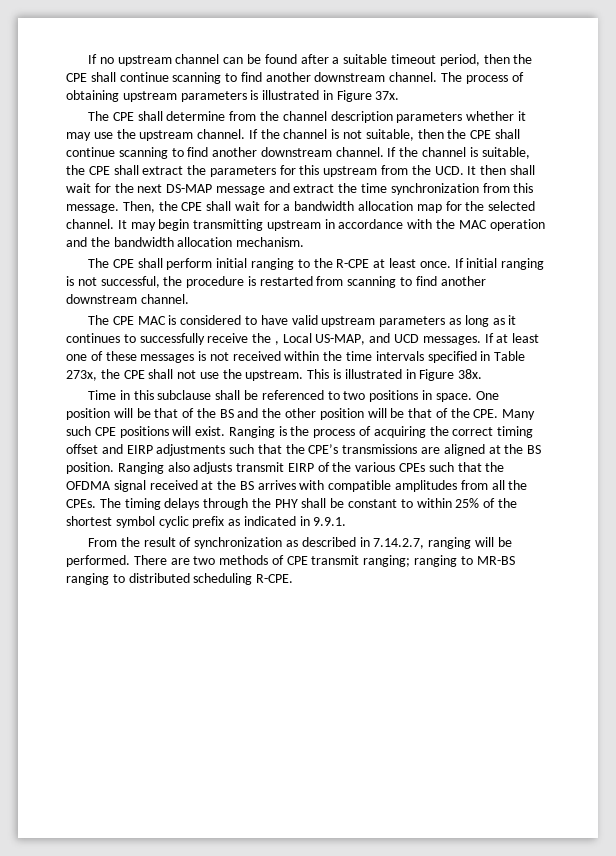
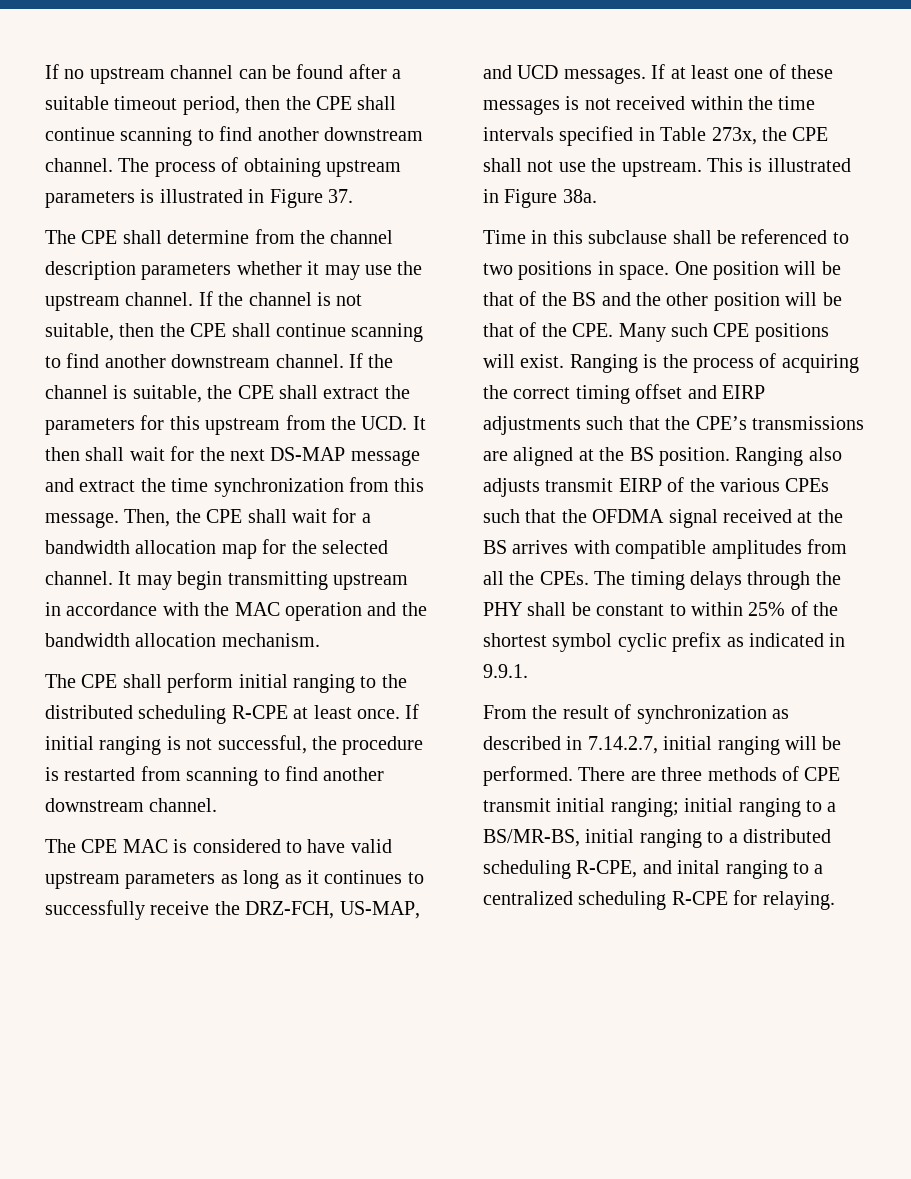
[375,91,400,100] 37x. -> [328,189,353,203] 37.
(333, 263) none -> [45,705,227,724] distributed scheduling
[274,333,312,345] , Local -> [245,901,335,919] DRZ-FCH,
[458,369,483,379] 38x. -> [562,189,597,203] 38a.
(425, 543) none -> [663,736,713,750] initial
[193,556,216,565] two -> [661,767,703,781] three
[363,555,515,567] [66,573,294,585] ranging; ranging to MR-BS ranging to distributed scheduling R-CPE. -> [556,798,837,817] [483,829,831,848] [483,860,824,879] [483,890,835,910] initial ranging; initial ranging to a BS/MR-BS, initial ranging to a distributed scheduling R-CPE, and inital ranging to a centralized scheduling R-CPE for relaying.

